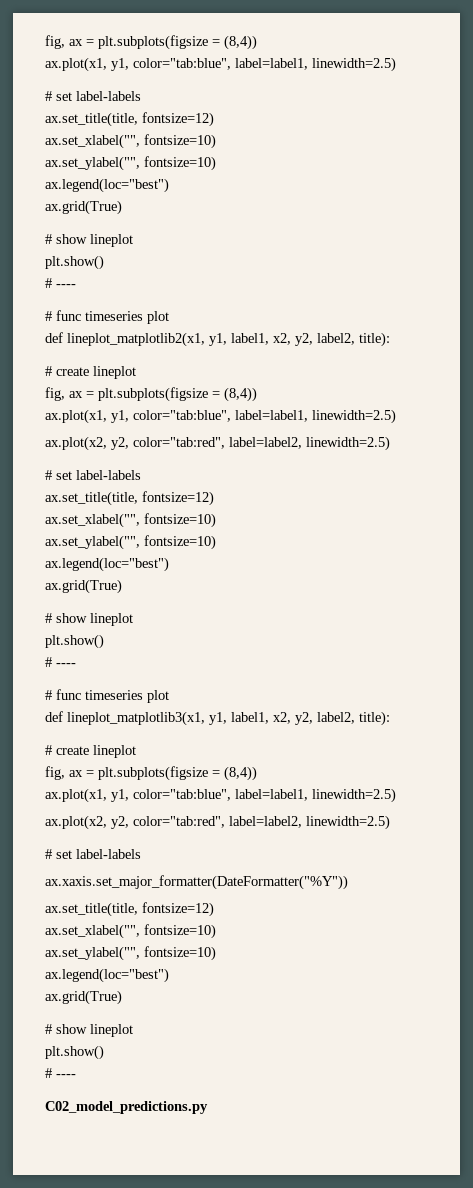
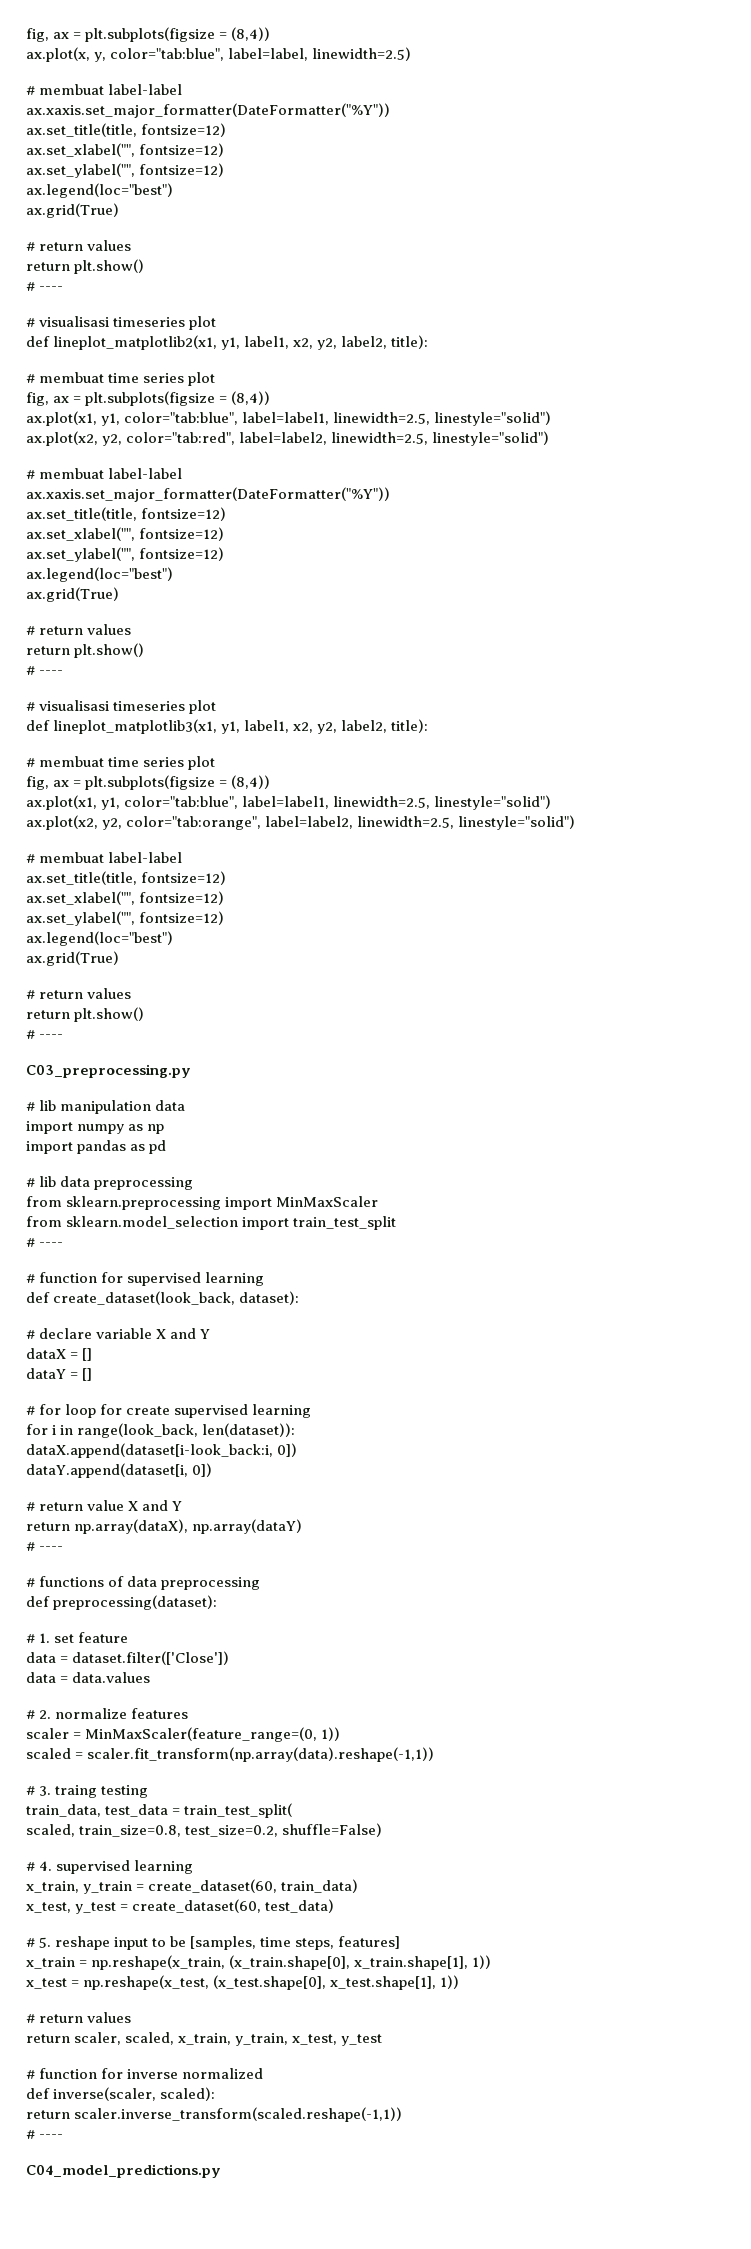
[45,35,257,50] [45,57,396,72] [45,91,141,101] [45,112,214,127] [45,134,216,149] [45,156,216,171] [45,178,169,193] [45,200,122,215] [45,234,133,247] [45,255,104,270] [45,278,76,288] [45,310,81,321] fig, ax = plt.subplots(figsize = (8,4)) // ax.plot(x1, y1, color="tab:blue", label=label1, linewidth=2.5) // # set label-labels // ax.set_title(title, fontsize=12) // ax.set_xlabel("", fontsize=10) // ax.set_ylabel("", fontsize=10) // ax.legend(loc="best") // ax.grid(True) // # show lineplot // plt.show() // # ---- // # func -> [26,27,271,42] [26,47,412,62] [26,84,183,95] [26,103,390,118] [26,123,227,137] [26,143,225,157] [26,163,225,178] [26,183,173,198] [26,203,119,218] [26,240,132,251] [26,259,145,274] [26,282,64,291] [26,316,110,327] fig, ax = plt.subplots(figsize = (8,4)) // ax.plot(x, y, color="tab:blue", label=label, linewidth=2.5) // # membuat label-label // ax.xaxis.set_major_formatter(DateFormatter("%Y")) // ax.set_title(title, fontsize=12) // ax.set_xlabel("", fontsize=12) // ax.set_ylabel("", fontsize=12) // ax.legend(loc="best") // ax.grid(True) // # return values // return plt.show() // # ---- // # visualisasi
[56,366,136,379] create lineplot -> [39,372,216,386] membuat time series plot
[312,409,396,424] [45,436,390,451] [45,470,141,480] [45,491,214,506] [45,513,216,528] [45,535,216,550] [45,557,169,572] [45,579,122,594] [45,613,133,626] [45,634,104,649] [45,657,76,667] [45,689,81,700] linewidth=2.5) // ax.plot(x2, y2, color="tab:red", label=label2, linewidth=2.5) // # set label-labels // ax.set_title(title, fontsize=12) // ax.set_xlabel("", fontsize=10) // ax.set_ylabel("", fontsize=10) // ax.legend(loc="best") // ax.grid(True) // # show lineplot // plt.show() // # ---- // # func -> [333,411,552,426] [26,431,550,446] [26,468,183,479] [26,487,390,502] [26,507,227,521] [26,527,225,541] [26,547,225,562] [26,567,173,582] [26,587,119,602] [26,624,132,635] [26,643,145,658] [26,666,64,675] [26,700,110,711] linewidth=2.5, linestyle="solid") // ax.plot(x2, y2, color="tab:red", label=label2, linewidth=2.5, linestyle="solid") // # membuat label-label // ax.xaxis.set_major_formatter(DateFormatter("%Y")) // ax.set_title(title, fontsize=12) // ax.set_xlabel("", fontsize=12) // ax.set_ylabel("", fontsize=12) // ax.legend(loc="best") // ax.grid(True) // # return values // return plt.show() // # ---- // # visualisasi
[56,745,136,758] create lineplot -> [39,756,216,770] membuat time series plot
[312,788,396,803] [45,815,390,830] [45,849,141,859] [45,875,348,890] [45,902,214,917] [45,924,216,939] [45,946,216,961] [45,968,169,983] [45,990,122,1005] [45,1024,133,1037] [45,1045,104,1060] [45,1068,76,1078] [45,1101,208,1114] linewidth=2.5) // ax.plot(x2, y2, color="tab:red", label=label2, linewidth=2.5) // # set label-labels // ax.xaxis.set_major_formatter(DateFormatter("%Y")) // ax.set_title(title, fontsize=12) // ax.set_xlabel("", fontsize=10) // ax.set_ylabel("", fontsize=10) // ax.legend(loc="best") // ax.grid(True) // # show lineplot // plt.show() // # ---- // C02_model_predictions.py -> [333,795,552,810] [26,815,576,830] [26,852,183,863] [26,871,227,885] [26,891,225,905] [26,911,225,926] [26,931,173,946] [26,951,119,966] [26,988,132,999] [26,1007,145,1022] [26,1030,64,1039] [26,1064,191,1078] [26,1100,186,1114] [26,1121,165,1134] [26,1140,167,1154] [26,1176,194,1190] [26,1196,379,1210] [26,1216,397,1230] [26,1238,64,1247] [26,1272,265,1286] [26,1291,300,1305] [26,1328,211,1339] [26,1348,93,1361] [26,1368,93,1381] [26,1404,312,1418] [26,1423,296,1438] [26,1443,298,1458] [26,1463,213,1478] [26,1500,183,1511] [26,1519,303,1534] [26,1542,64,1551] [26,1576,261,1590] [26,1595,218,1610] [26,1632,129,1643] [26,1651,230,1665] [26,1672,151,1683] [26,1708,189,1719] [26,1727,341,1742] [26,1747,435,1762] [26,1785,149,1798] [26,1803,293,1818] [26,1823,383,1837] [26,1860,194,1874] [26,1879,359,1894] [26,1899,335,1914] [26,1936,401,1950] [26,1955,492,1970] [26,1975,460,1990] [26,2012,132,2023] [26,2032,383,2046] [26,2068,264,2079] [26,2087,216,2101] [26,2107,403,2122] [26,2130,64,2139] [26,2164,221,2178] linewidth=2.5, linestyle="solid") // ax.plot(x2, y2, color="tab:orange", label=label2, linewidth=2.5, linestyle="solid") // # membuat label-label // ax.set_title(title, fontsize=12) // ax.set_xlabel("", fontsize=12) // ax.set_ylabel("", fontsize=12) // ax.legend(loc="best") // ax.grid(True) // # return values // return plt.show() // # ---- // C03_preprocessing.py // # lib manipulation data // import numpy as np // import pandas as pd // # lib data preprocessing // from sklearn.preprocessing import MinMaxScaler // from sklearn.model_selection import train_test_split // # ---- // # function for supervised learning // def create_dataset(look_back, dataset): // # declare variable X and Y // dataX = [] // dataY = [] // # for loop for create supervised learning // for i in range(look_back, len(dataset)): // dataX.append(dataset[i-look_back:i, 0]) // dataY.append(dataset[i, 0]) // # return value X and Y // return np.array(dataX), np.array(dataY) // # ---- // # functions of data preprocessing // def preprocessing(dataset): // # 1. set feature // data = dataset.filter(['Close']) // data = data.values // # 2. normalize features // scaler = MinMaxScaler(feature_range=(0, 1)) // scaled = scaler.fit_transform(np.array(data).reshape(-1,1)) // # 3. traing testing // train_data, test_data = train_test_split( // scaled, train_size=0.8, test_size=0.2, shuffle=False) // # 4. supervised learning // x_train, y_train = create_dataset(60, train_data) // x_test, y_test = create_dataset(60, test_data) // # 5. reshape input to be [samples, time steps, features] // x_train = np.reshape(x_train, (x_train.shape[0], x_train.shape[1], 1)) // x_test = np.reshape(x_test, (x_test.shape[0], x_test.shape[1], 1)) // # return values // return scaler, scaled, x_train, y_train, x_test, y_test // # function for inverse normalized // def inverse(scaler, scaled): // return scaler.inverse_transform(scaled.reshape(-1,1)) // # ---- // C04_model_predictions.py

